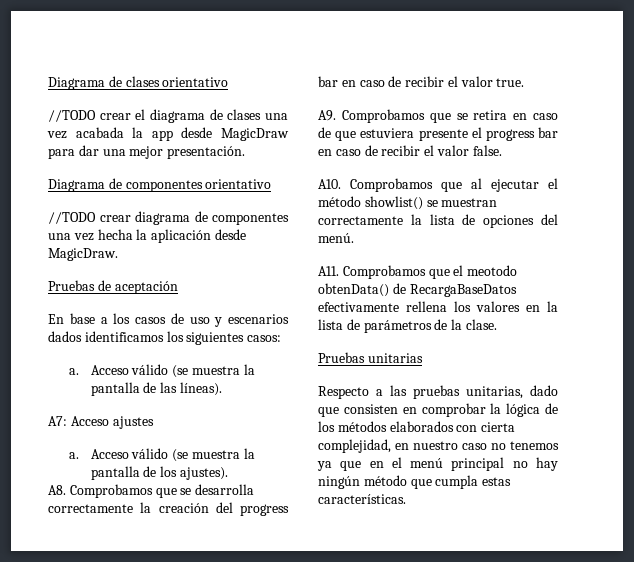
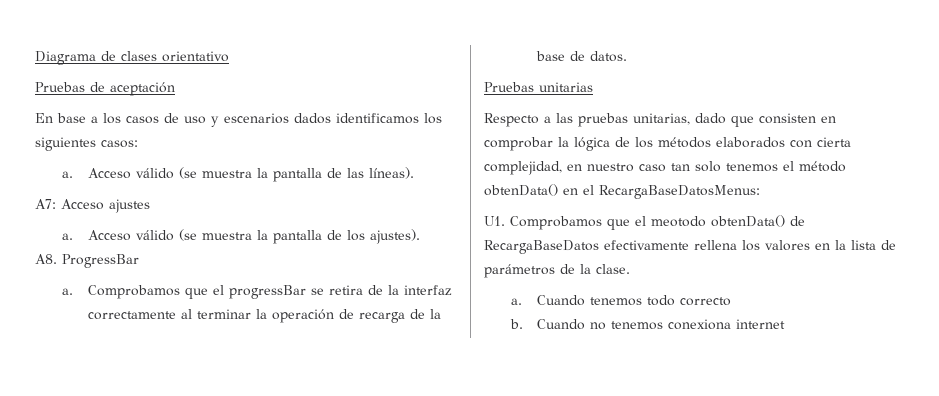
[48,109,288,123] [47,127,289,141] [48,145,246,159] [48,178,272,192] [48,211,289,225] [48,229,246,243] [48,248,118,261] // //TODO crear el diagrama de clases una vez acabada la app desde MagicDraw para dar una mejor presentación. // Diagrama de componentes orientativo // //TODO crear diagrama de componentes una vez hecha la aplicación desde MagicDraw. -> (229, 56) none
[69,484,255,498] [48,502,289,516] [318,76,525,87] [318,109,558,123] [318,127,558,141] [318,145,502,156] [318,178,558,192] [318,196,498,210] [318,214,558,228] [318,233,354,243] [318,265,518,279] [318,283,517,297] [318,301,558,312] [318,319,497,333] Comprobamos que se desarrolla correctamente la creación del progress bar en caso de recibir el valor true. // A9. Comprobamos que se retira en caso de que estuviera presente el progress bar en caso de recibir el valor false. // A10. Comprobamos que al ejecutar el método showlist() se muestran correctamente la lista de opciones del menú. // A11. Comprobamos que el meotodo obtenData() de RecargaBaseDatos efectivamente rellena los valores en la lista de parámetros de la clase. -> [62,254,139,268] [61,285,453,299] [88,309,442,323] [536,51,628,62] ProgressBar // a. Comprobamos que el progressBar se retira de la interfaz correctamente al terminar la operación de recarga de la base de datos.
[491,441,559,450] [317,457,558,471] [318,475,512,489] [318,494,406,504] no tenemos ya que en el menú principal no hay ningún método que cumpla estas características. -> [671,161,846,172] [484,184,760,199] [484,215,805,230] [484,240,896,254] [484,264,630,278] [510,295,732,306] [509,319,786,330] tan solo tenemos el método obtenData() en el RecargaBaseDatosMenus: // U1. Comprobamos que el meotodo obtenData() de RecargaBaseDatos efectivamente rellena los valores en la lista de parámetros de la clase. // a. Cuando tenemos todo correcto // b. Cuando no tenemos conexiona internet

